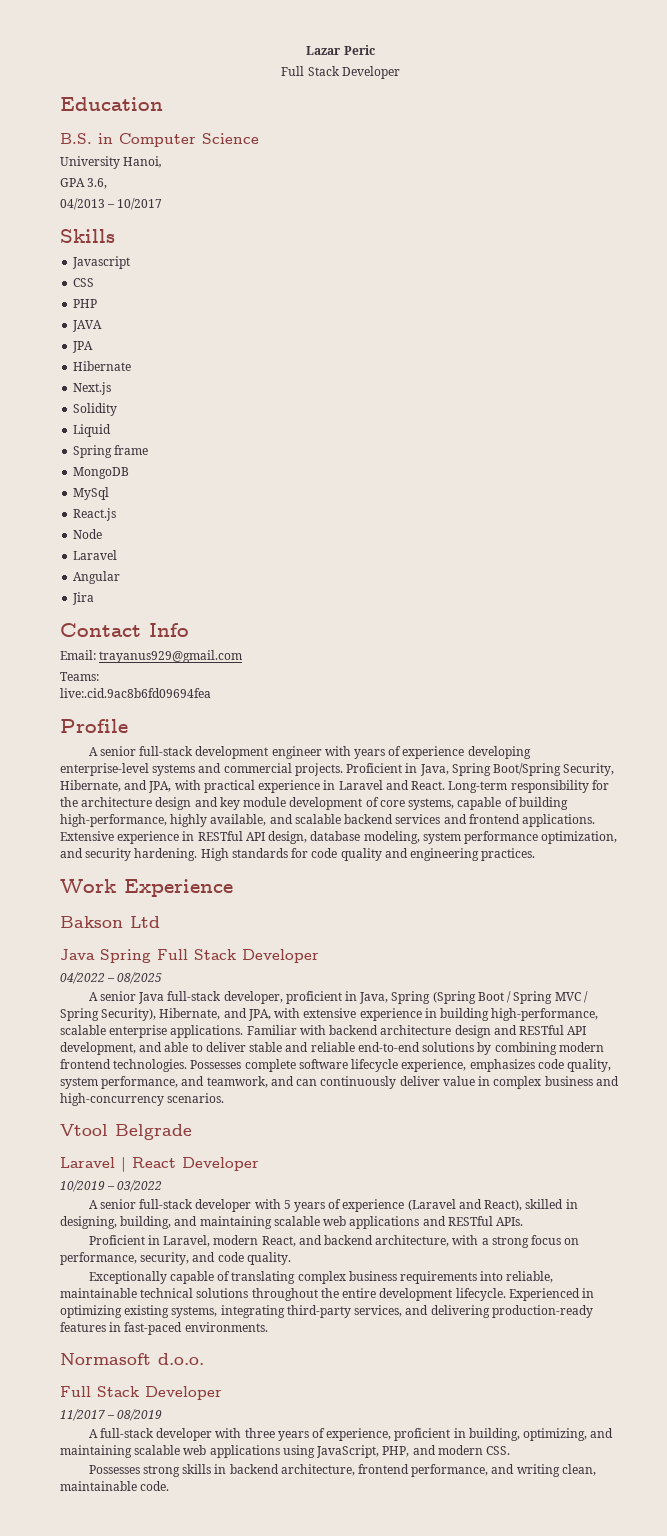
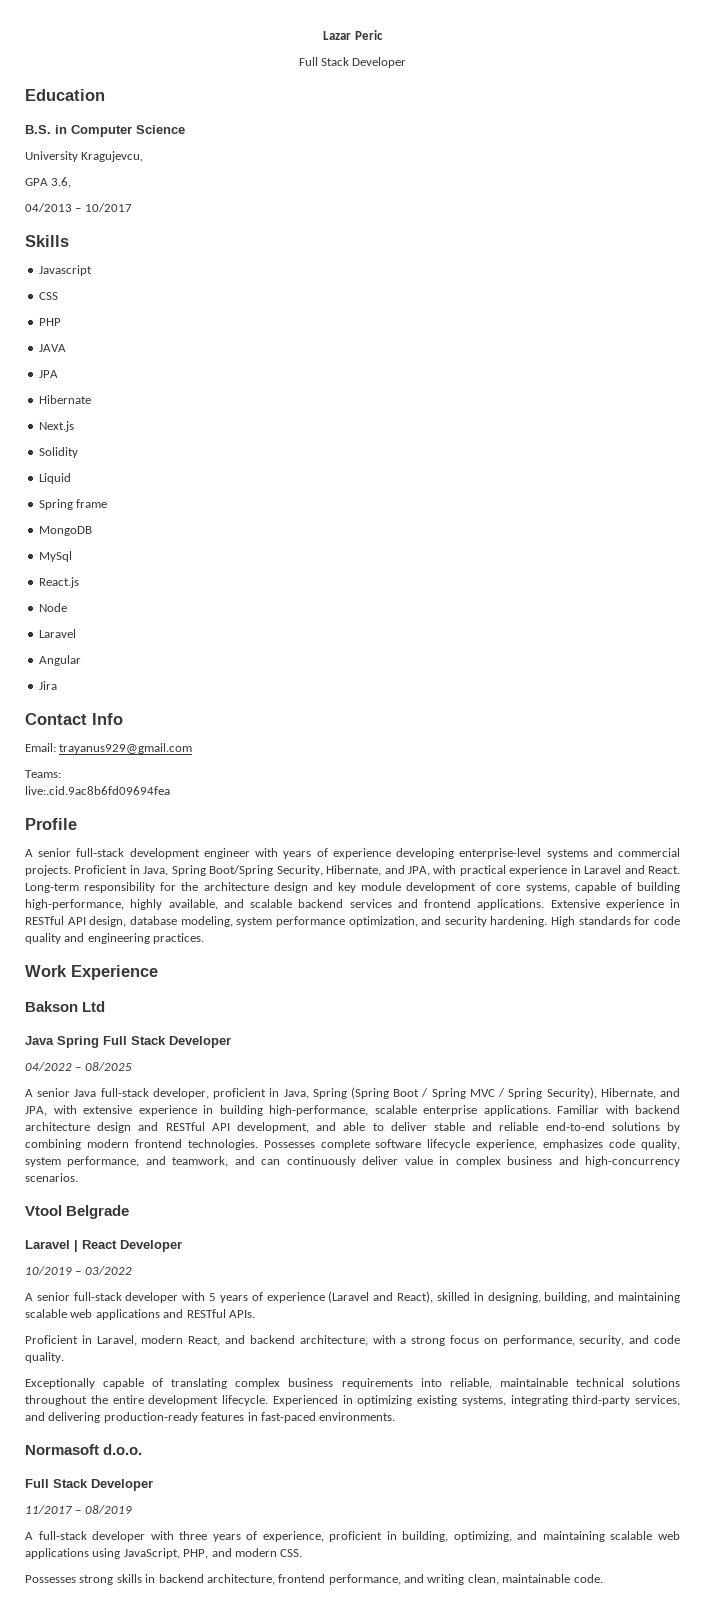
[123,156,163,168] Hanoi, -> [81,151,144,162] Kragujevcu,

